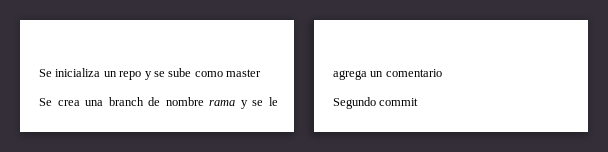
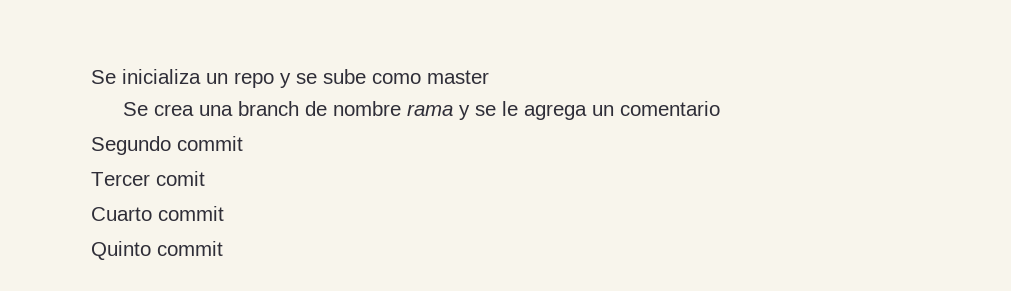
(419, 102) none -> [91,171,205,186] [91,206,224,221] [91,241,223,260] // Tercer comit // Cuarto commit // Quinto commit

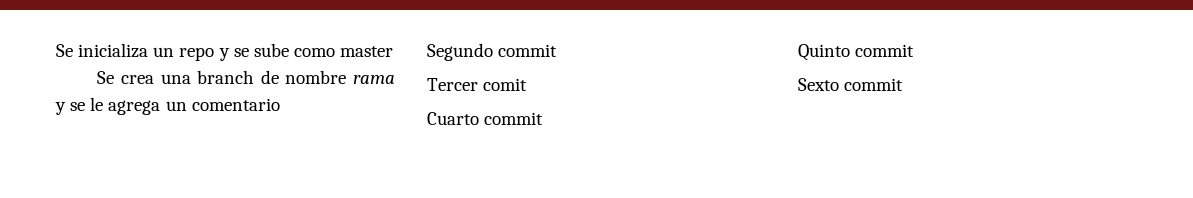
(223, 248) none -> [798,78,904,91] // Sexto commit

